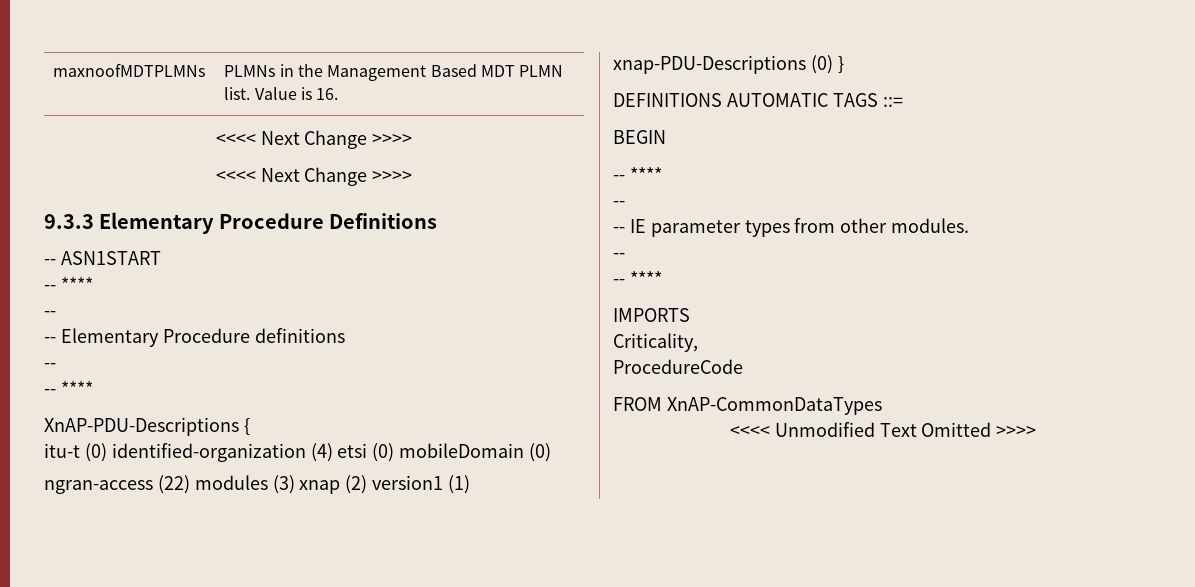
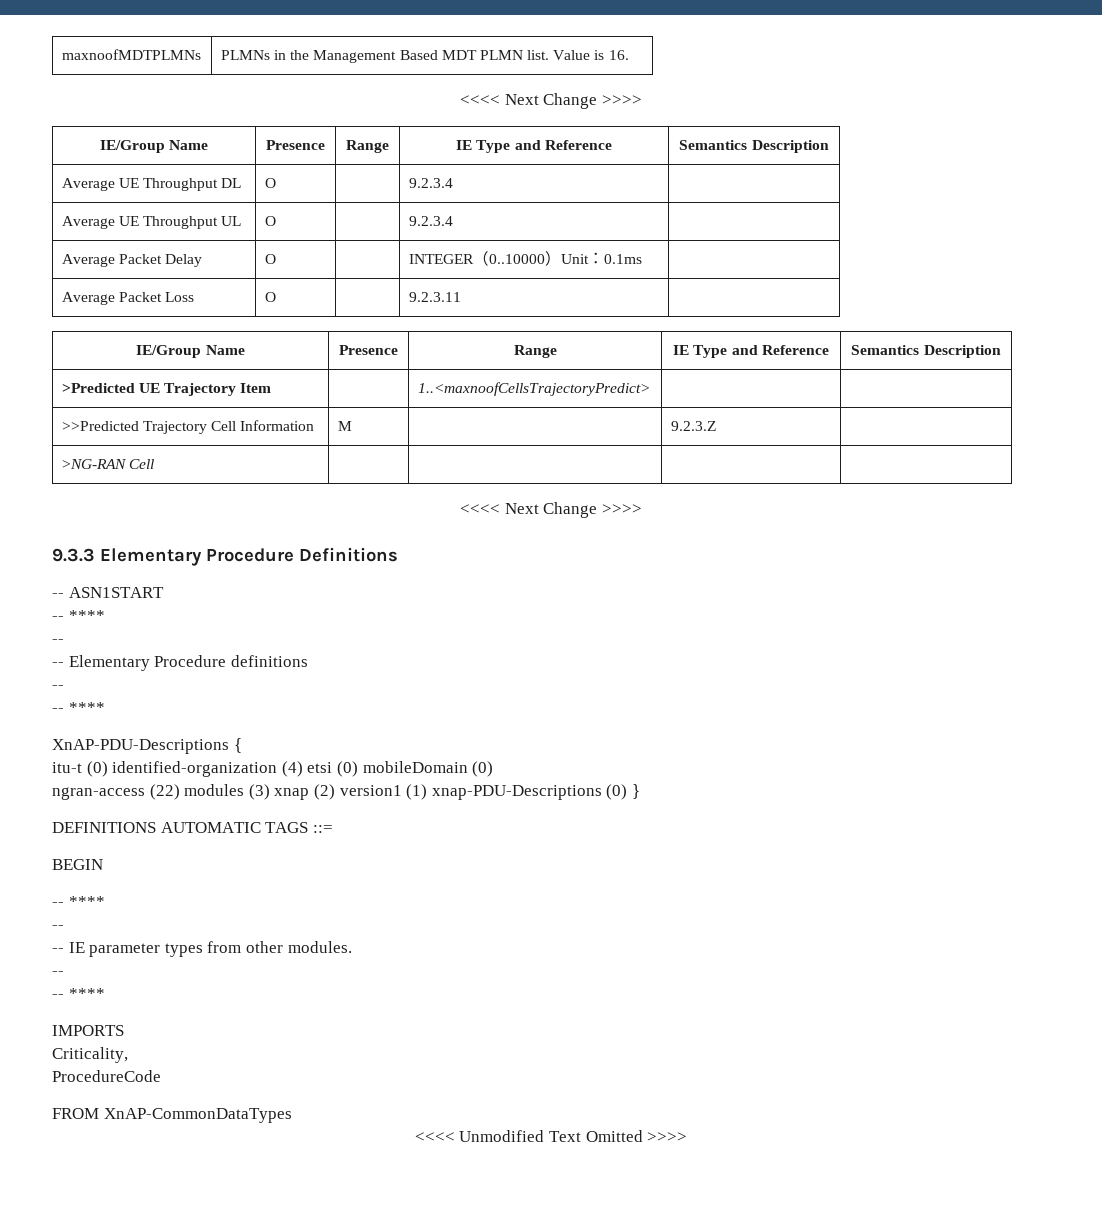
(413, 139) none -> [99,140,209,153] [266,140,325,150] [346,140,389,153] [456,140,612,153] [679,140,829,153] [61,178,242,191] [264,178,276,188] [408,178,453,188] [61,216,242,229] [264,216,276,226] [408,216,453,226] [61,254,203,267] [264,254,276,264] [408,251,642,266] [61,292,195,305] [264,292,276,302] [408,292,461,302] [136,345,245,358] [339,345,398,355] [513,345,557,358] [673,345,829,358] [851,345,1001,358] [61,383,272,396] [417,382,650,396] [61,420,315,434] [337,421,352,431] [670,421,716,431] [61,459,154,469] // IE/Group Name | Presence | Range | IE Type and Reference | Semantics Description // Average UE Throughput DL | O | | 9.2.3.4 | // Average UE Throughput UL | O | | 9.2.3.4 | // Average Packet Delay | O | | INTEGER（0..10000）Unit：0.1ms | // Average Packet Loss | O | | 9.2.3.11 | // IE/Group Name | Presence | Range | IE Type and Reference | Semantics Description // >Predicted UE Trajectory Item | | 1..<maxnoofCellsTrajectoryPredict> | | // >>Predicted Trajectory Cell Information | M | | 9.2.3.Z | // >NG-RAN Cell | | | |

